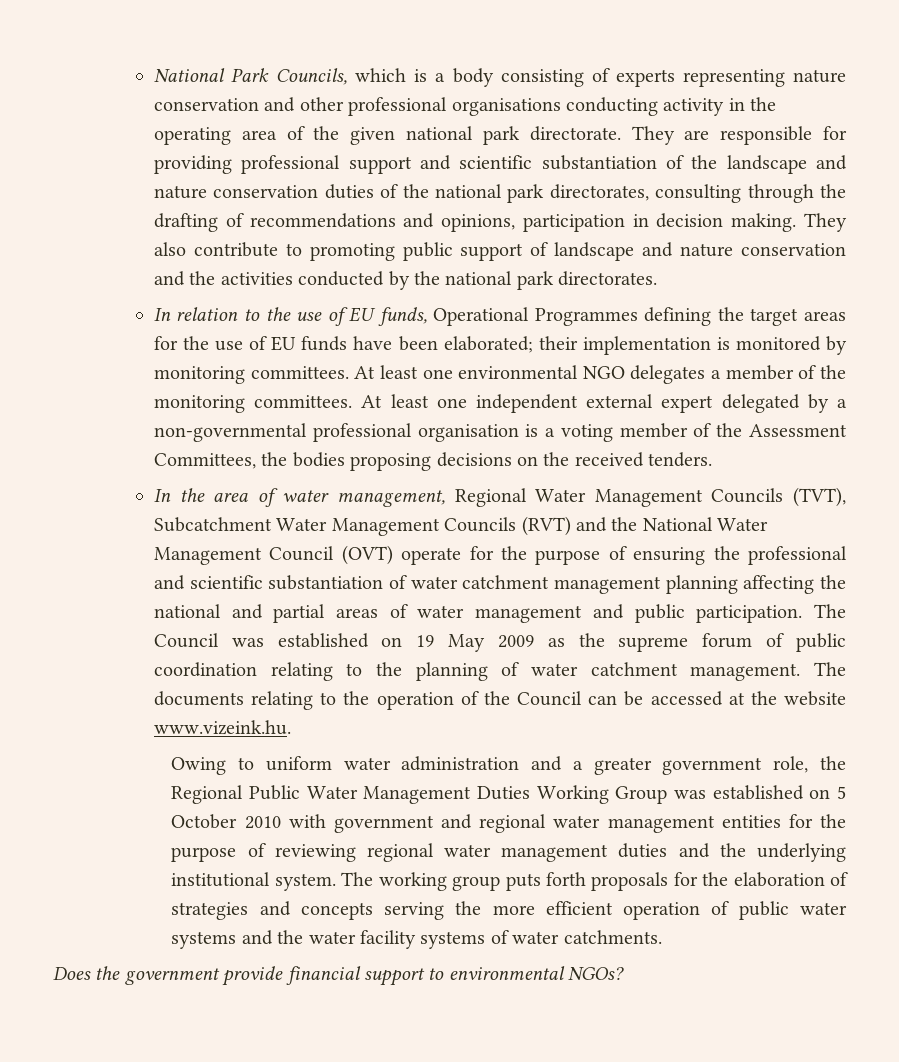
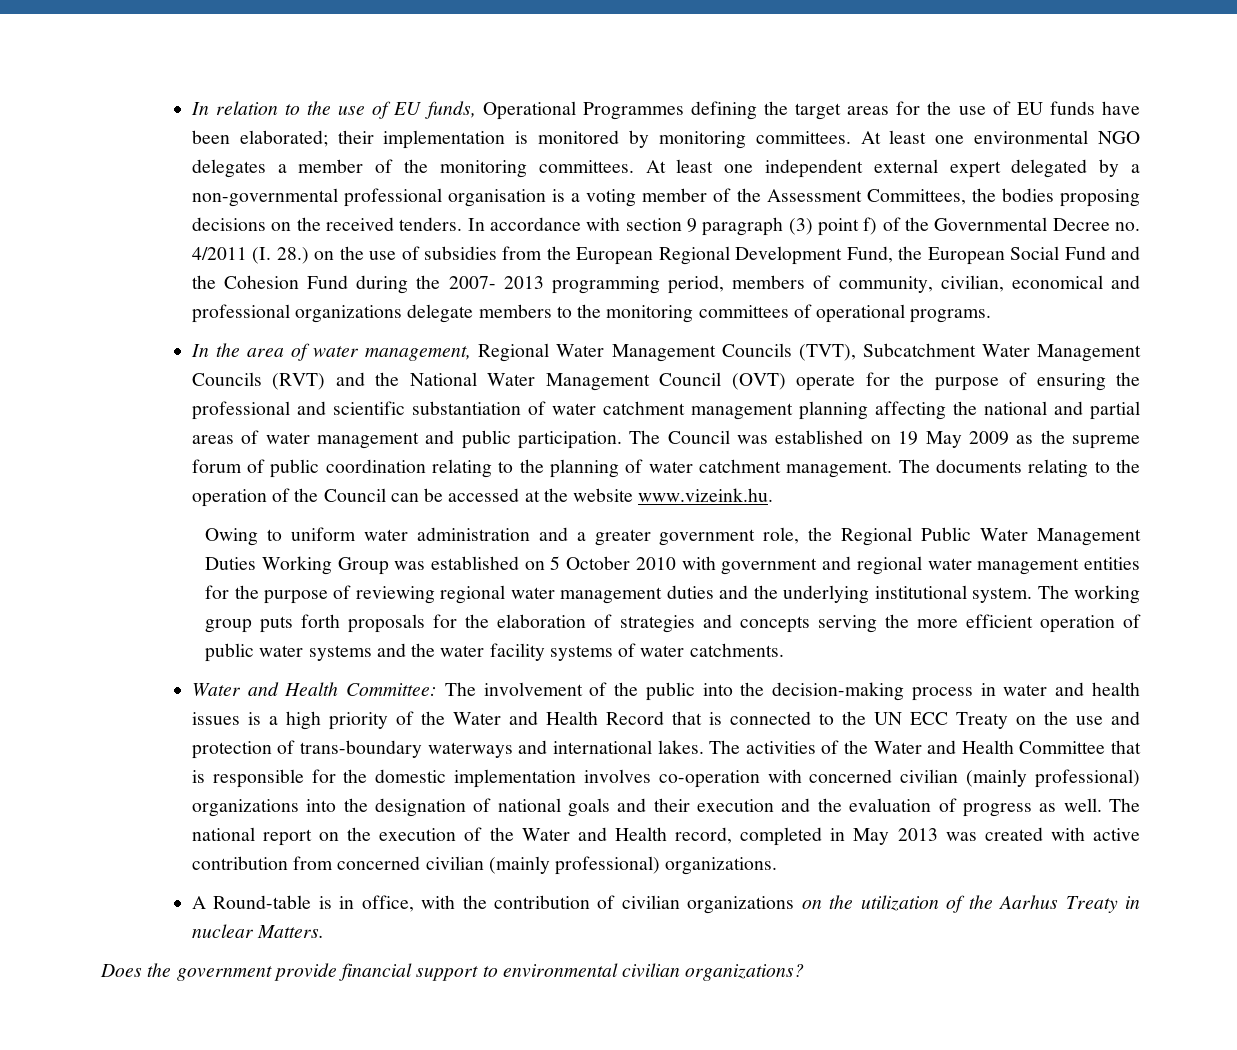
[153,68,846,87] [153,97,777,116] [153,126,847,145] [153,155,847,174] [153,184,846,203] [153,213,848,232] [153,242,846,261] [153,271,658,290] National Park Councils, which is a body consisting of experts representing nature conservation and other professional organisations conducting activity in the operating area of the given national park directorate. They are responsible for providing professional support and scientific substantiation of the landscape and nature conservation duties of the national park directorates, consulting through the drafting of recommendations and opinions, participation in decision making. They also contribute to promoting public support of landscape and nature conservation and the activities conducted by the national park directorates. // -> (190, 108) none
(713, 459) none -> [467,217,1141,236] [191,246,1141,265] [191,275,1140,294] [191,304,992,323] In accordance with section 9 paragraph (3) point f) of the Governmental Decree no. 4/2011 (I. 28.) on the use of subsidies from the European Regional Development Fund, the European Social Fund and the Cohesion Fund during the 2007- 2013 programming period, members of community, civilian, economical and professional organizations delegate members to the monitoring committees of operational programs.
(662, 937) none -> [191,682,1140,701] [191,711,1140,730] [191,740,1142,759] [191,769,1140,788] [191,798,1141,817] [191,827,1140,846] [191,856,778,875] [191,895,1141,914] [191,924,325,938] // Water and Health Committee: The involvement of the public into the decision-making process in water and health issues is a high priority of the Water and Health Record that is connected to the UN ECC Treaty on the use and protection of trans-boundary waterways and international lakes. The activities of the Water and Health Committee that is responsible for the domestic implementation involves co-operation with concerned civilian (mainly professional) organizations into the designation of national goals and their execution and the evaluation of progress as well. The national report on the execution of the Water and Health record, completed in May 2013 was created with active contribution from concerned civilian (mainly professional) organizations. // A Round-table is in office, with the contribution of civilian organizations on the utilization of the Aarhus Treaty in nuclear Matters.
[568,967,625,980] NGOs? -> [622,963,805,981] civilian organizations?

